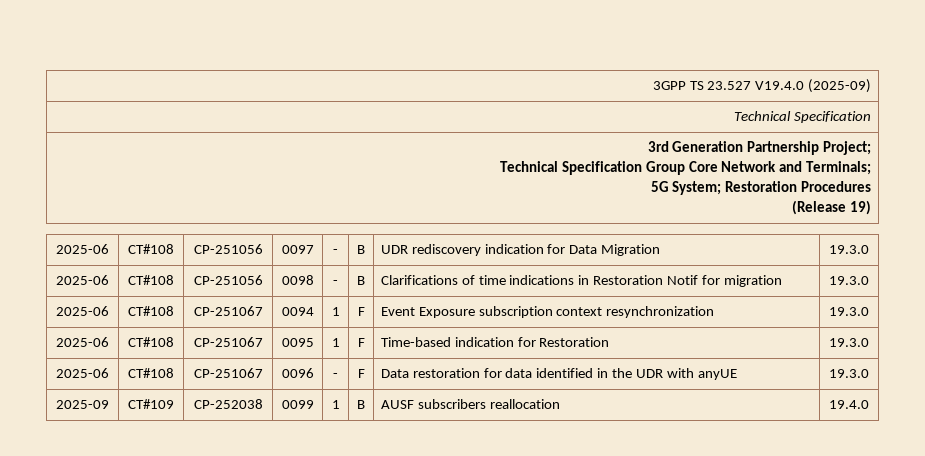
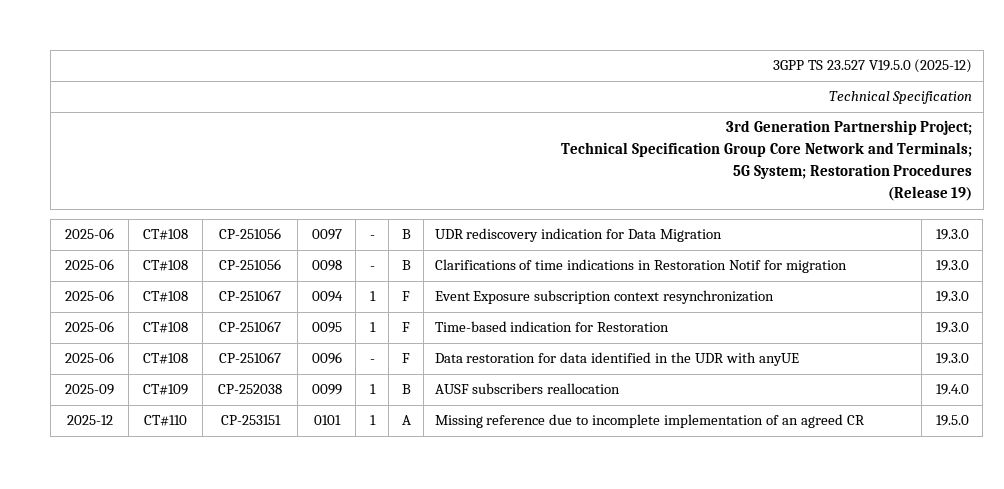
[755,79,872,93] V19.4.0 (2025-09) -> [868,59,973,73] V19.5.0 (2025-12)
(869, 404) none -> [66,415,113,425] [144,415,187,426] [220,415,281,425] [313,415,341,425] [369,415,376,425] [401,415,411,425] [434,414,865,428] [935,415,969,426] // 2025-12 | CT#110 | CP-253151 | 0101 | 1 | A | Missing reference due to incomplete implementation of an agreed CR | 19.5.0

